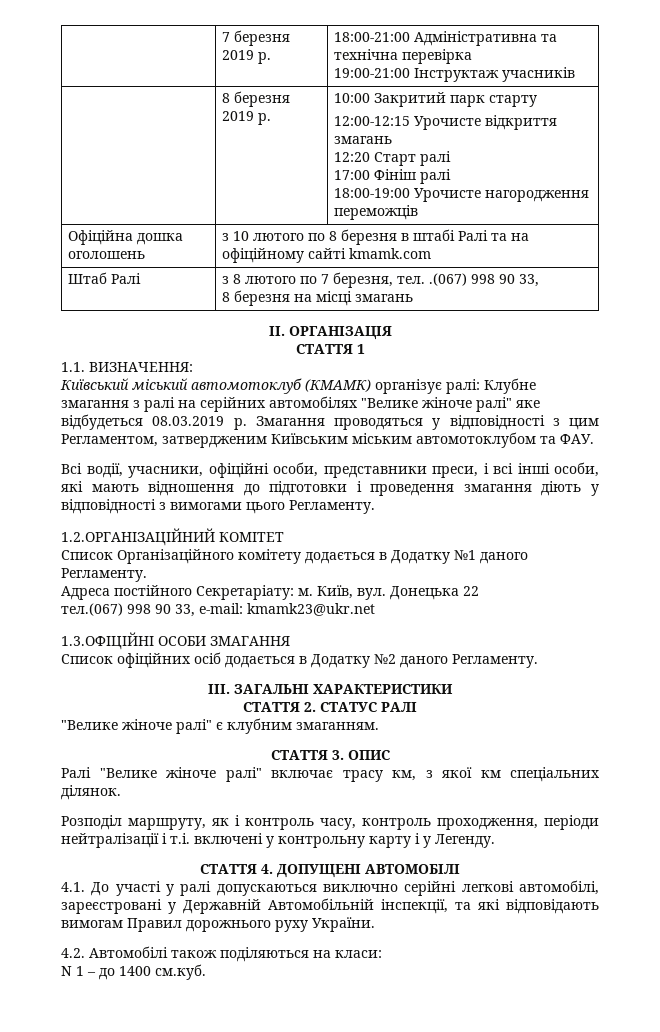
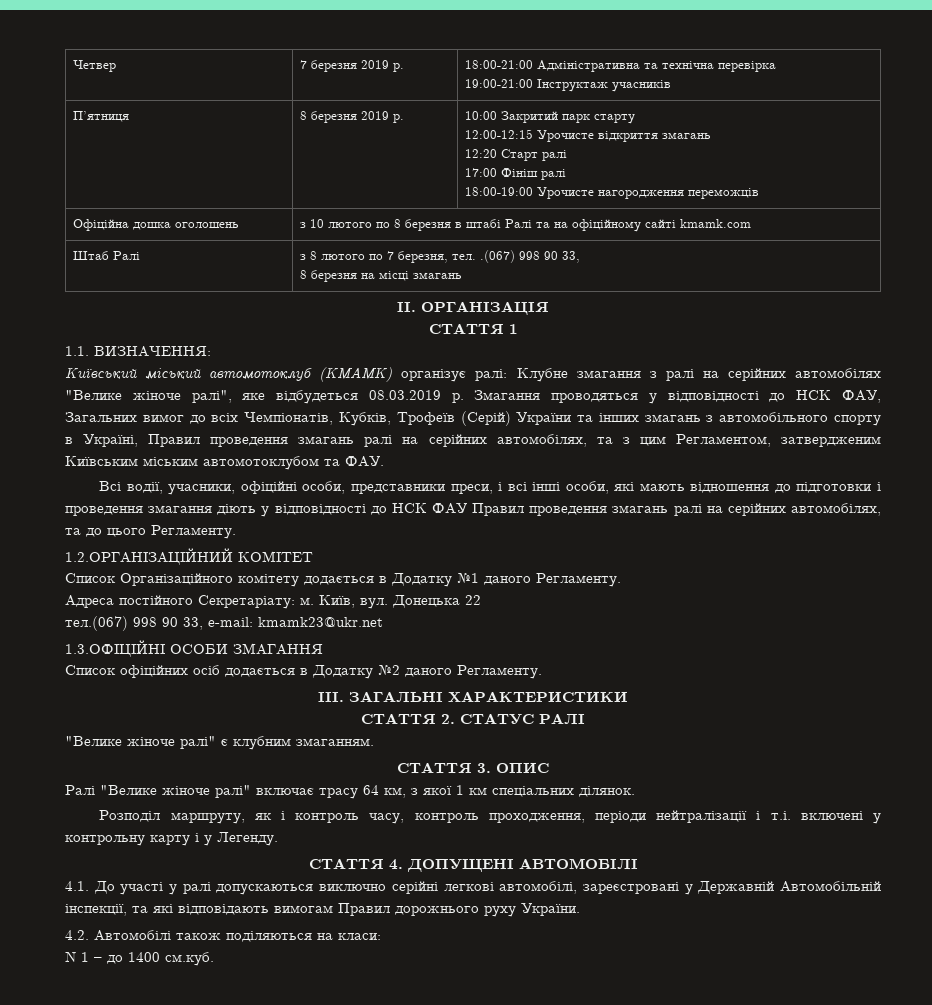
(221, 37) none -> [72,60,116,72] Четвер
(575, 74) none -> [72,111,129,122] П’ятниця
[476,397,512,412] ралі" -> [191,390,232,403] ралі",
(545, 422) none -> [769,390,881,403] [65,411,882,426] [65,434,613,447] до НСК ФАУ, Загальних вимог до всіх Чемпіонатів, Кубків, Трофеїв (Серій) України та інших змагань з автомобільного спорту в Україні, Правил проведення змагань ралі на серійних автомобілях, та
[159,502,242,510] з вимогами -> [370,503,881,516] [65,528,102,537] до НСК ФАУ Правил проведення змагань ралі на серійних автомобілях, та до
(383, 776) none -> [363,785,379,795] 64
(472, 772) none -> [456,785,464,795] 1

